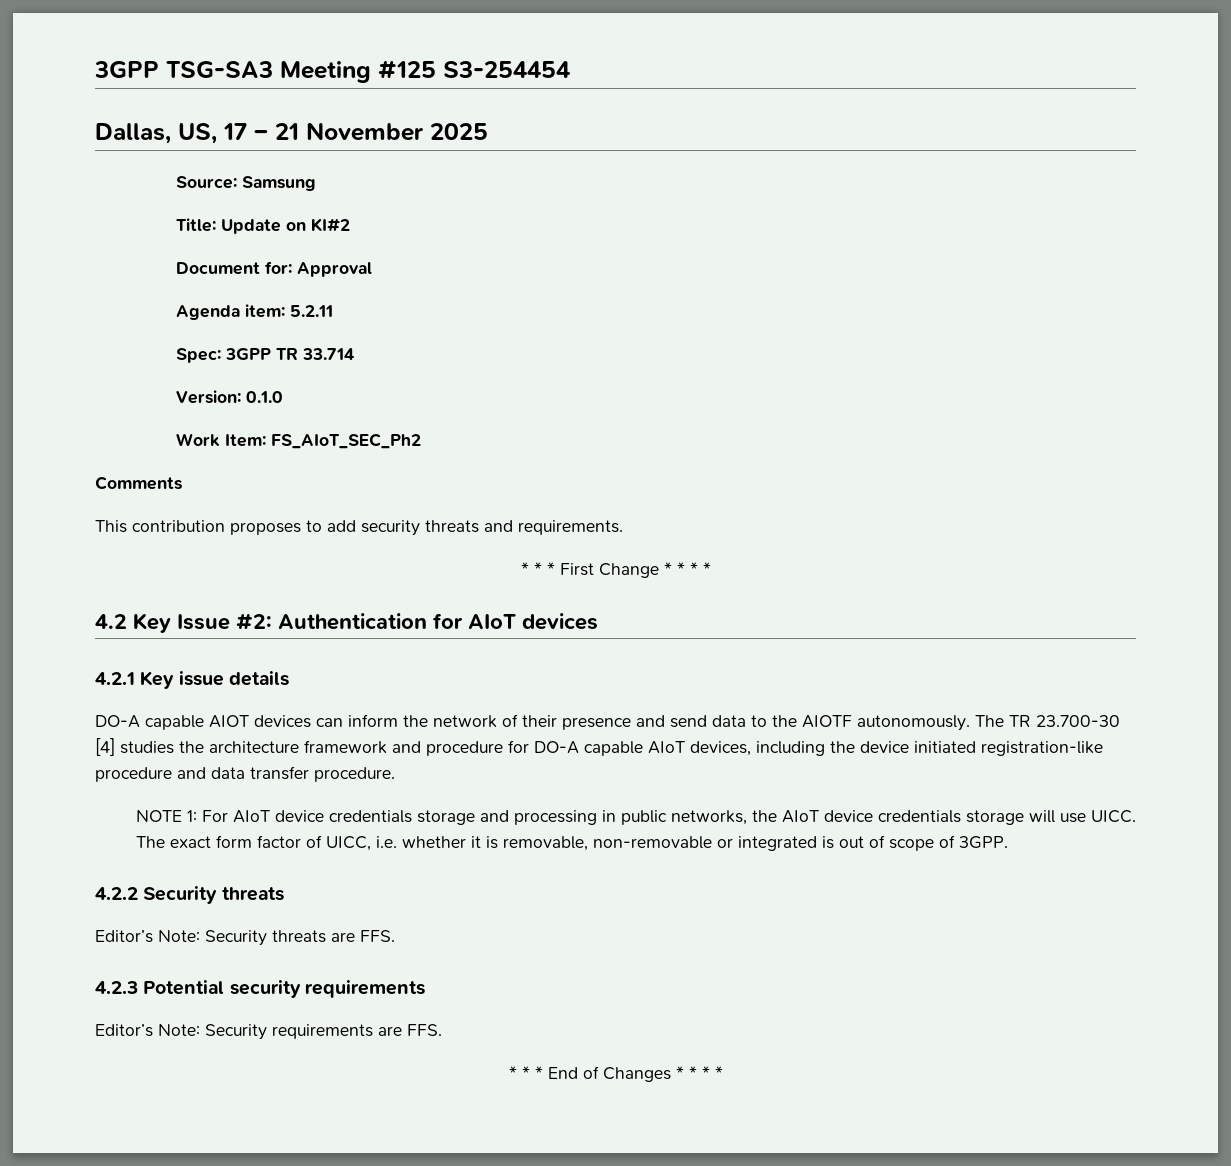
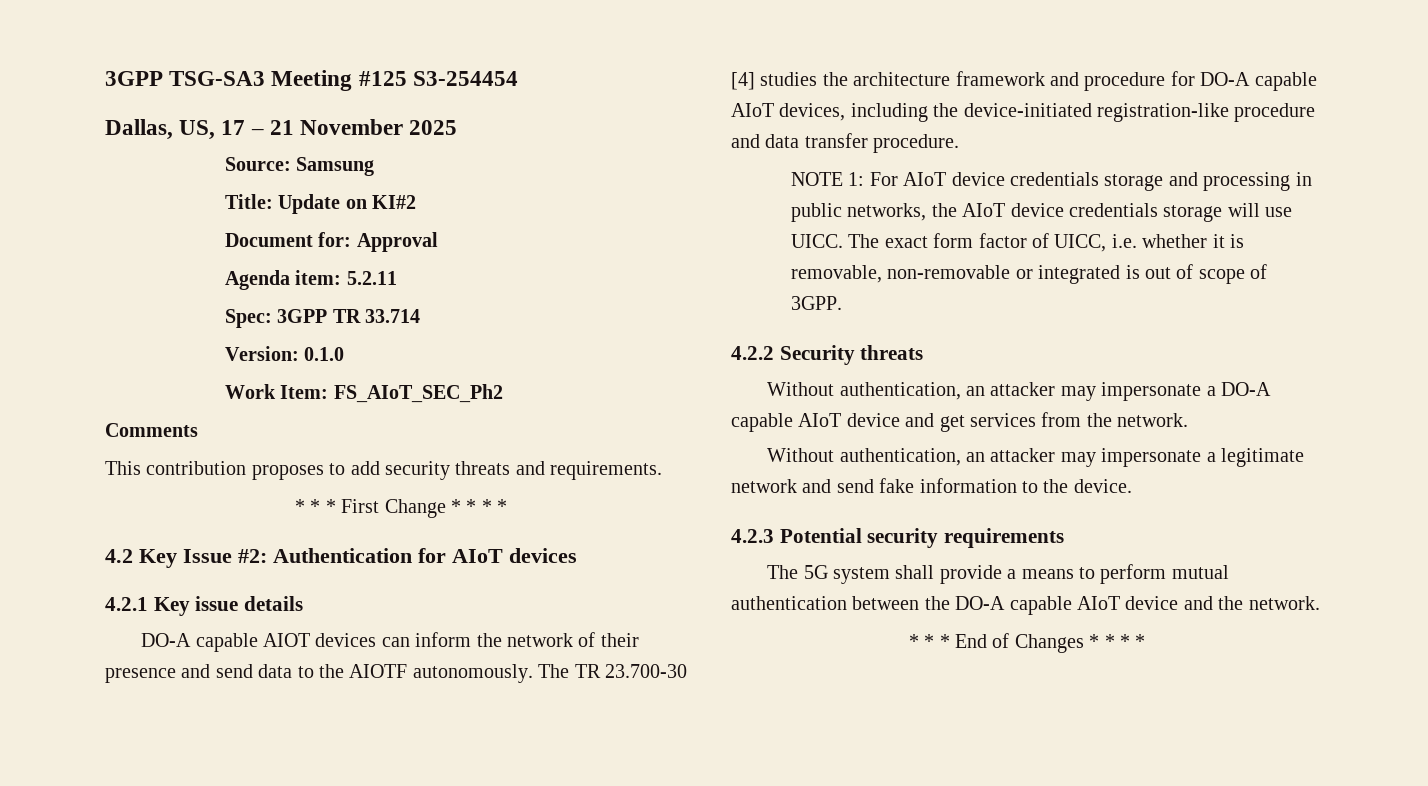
[860,741,976,753] device initiated -> [963,103,1092,117] device-initiated
[95,930,395,946] [95,980,425,998] [95,1024,442,1040] Editor’s Note: Security threats are FFS. // 4.2.3 Potential security requirements // Editor’s Note: Security requirements are FFS. -> [767,382,1271,401] [731,412,1189,432] [767,448,1304,467] [731,478,1132,493] [731,528,1065,548] [767,564,1229,584] [731,596,1320,615] Without authentication, an attacker may impersonate a DO-A capable AIoT device and get services from the network. // Without authentication, an attacker may impersonate a legitimate network and send fake information to the device. // 4.2.3 Potential security requirements // The 5G system shall provide a means to perform mutual authentication between the DO-A capable AIoT device and the network.

